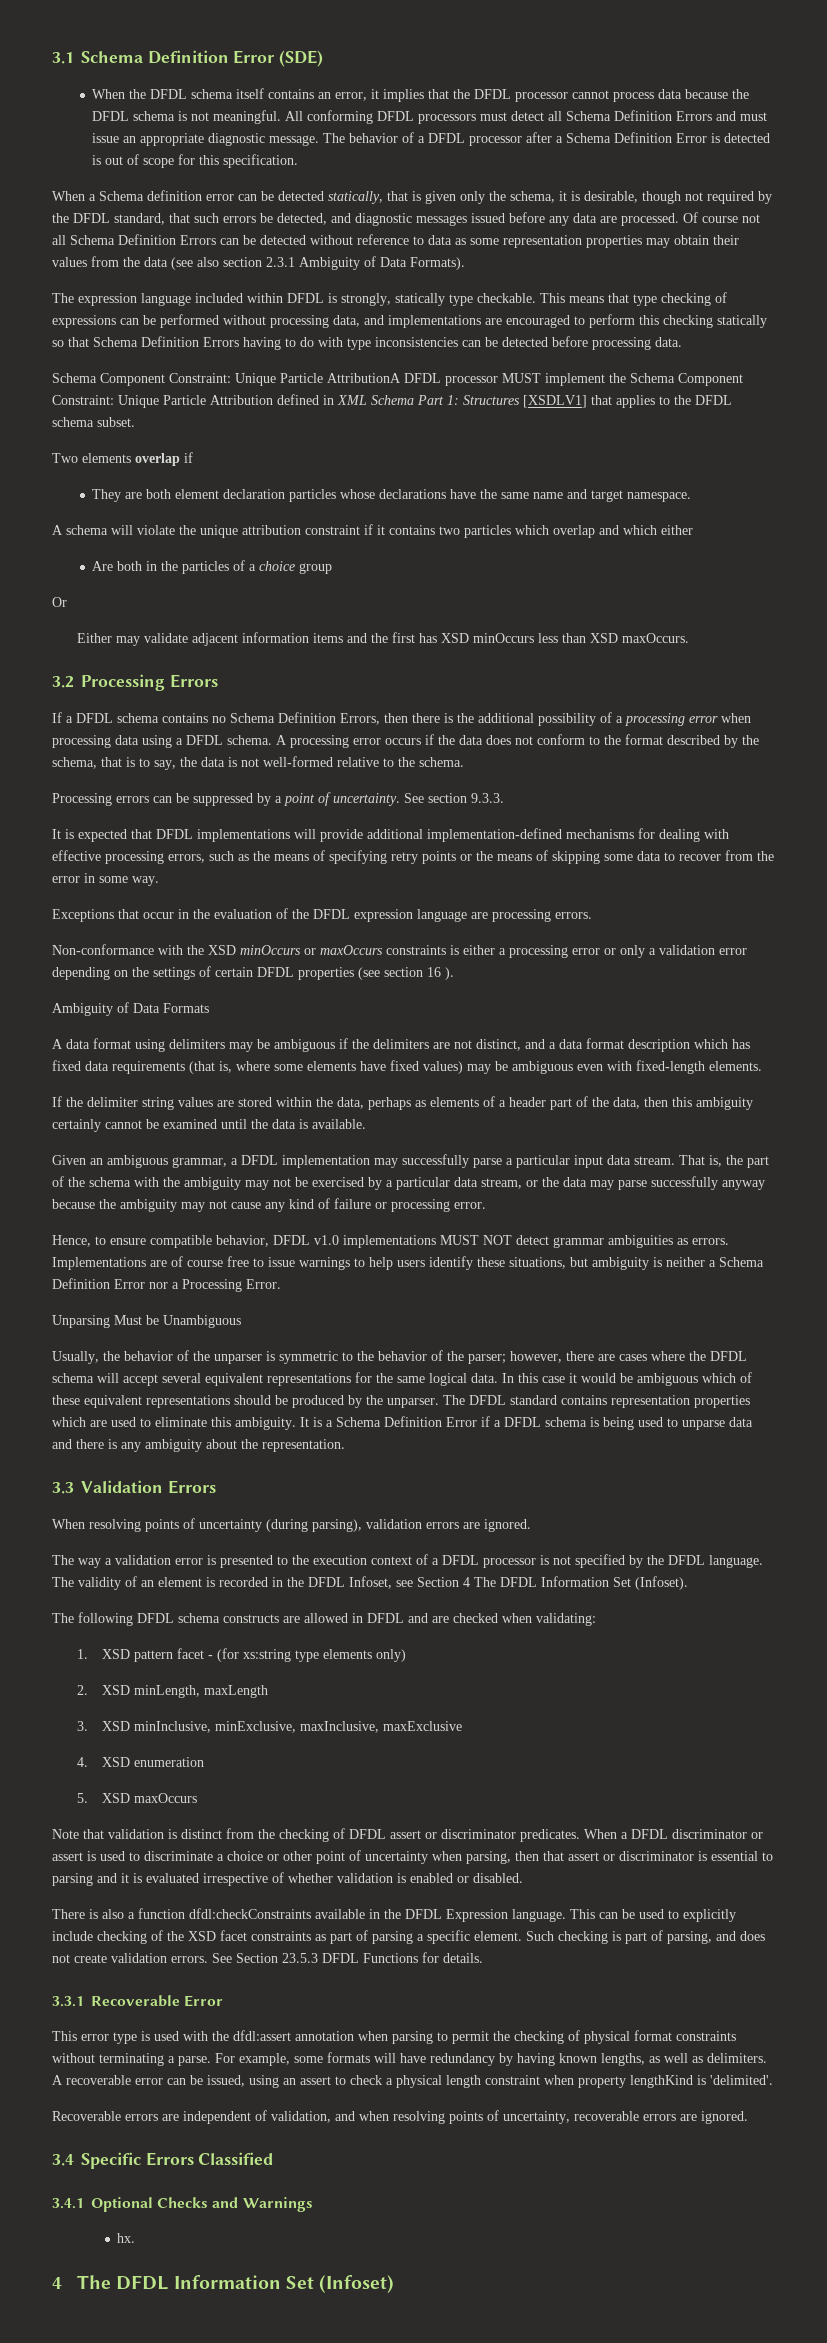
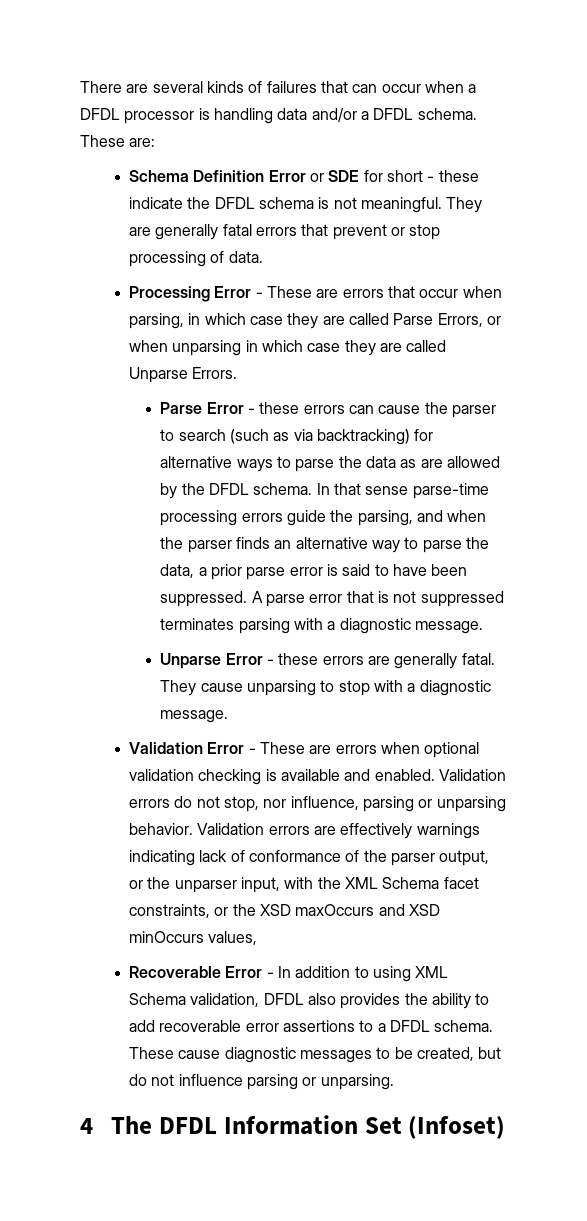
[52,50,324,67] [92,88,729,102] 3.1 Schema Definition Error (SDE) // When the DFDL schema itself contains an error, it implies that the DFDL processor cannot process data because -> [80,81,477,93] [80,108,477,124] [80,135,156,147] [128,170,479,182] [128,197,183,209] There are several kinds of failures that can occur when a DFDL processor is handling data and/or a DFDL schema. These are: // Schema Definition Error or SDE for short - these indicate
[285,110,768,124] [92,132,771,146] [92,154,299,168] [52,190,772,204] [52,212,760,226] [52,234,739,248] [52,256,465,270] [52,292,727,306] [52,314,767,328] [52,336,682,350] [52,373,743,386] [52,394,732,408] [52,417,135,427] [52,452,193,466] [92,489,692,502] [52,524,693,538] [92,560,333,574] [52,597,67,607] [77,632,690,646] [52,674,218,691] [52,712,751,726] [52,734,759,748] [52,756,464,770] [52,792,504,806] [52,828,729,842] [52,850,774,864] [52,873,159,886] [52,908,592,922] [52,944,747,958] [52,966,454,980] [52,1002,209,1016] [52,1038,750,1052] [52,1060,762,1074] [52,1096,753,1110] [52,1119,366,1132] [52,1154,769,1168] [52,1176,765,1190] [52,1198,486,1212] [52,1235,729,1248] [52,1256,764,1270] [52,1278,281,1292] [52,1315,241,1328] [52,1350,747,1364] [52,1372,752,1386] [52,1395,750,1408] [52,1416,753,1430] [52,1439,345,1452] [52,1480,216,1494] [52,1518,531,1532] [52,1554,763,1568] [52,1576,688,1590] [52,1612,596,1626] [77,1648,407,1662] [77,1685,269,1698] [77,1721,463,1733] [77,1757,205,1767] [77,1793,198,1803] [52,1828,763,1842] [52,1850,773,1864] [52,1872,523,1886] [52,1908,736,1922] [52,1930,765,1944] [52,1952,483,1963] [52,1995,224,2007] [52,2030,736,2044] [52,2052,767,2066] [52,2075,773,2088] [52,2110,748,2124] [52,2152,274,2169] [52,2197,313,2212] [117,2233,136,2243] All conforming DFDL processors must detect all Schema Definition Errors and must issue an appropriate diagnostic message. The behavior of a DFDL processor after a Schema Definition Error is detected is out of scope for this specification. // When a Schema definition error can be detected statically, that is given only the schema, it is desirable, though not required by the DFDL standard, that such errors be detected, and diagnostic messages issued before any data are processed. Of course not all Schema Definition Errors can be detected without reference to data as some representation properties may obtain their values from the data (see also section 2.3.1 Ambiguity of Data Formats). // The expression language included within DFDL is strongly, statically type checkable. This means that type checking of expressions can be performed without processing data, and implementations are encouraged to perform this checking statically so that Schema Definition Errors having to do with type inconsistencies can be detected before processing data. // Schema Component Constraint: Unique Particle AttributionA DFDL processor MUST implement the Schema Component Constraint: Unique Particle Attribution defined in XML Schema Part 1: Structures [XSDLV1] that applies to the DFDL schema subset. // Two elements overlap if // They are both element declaration particles whose declarations have the same name and target namespace. // A schema will violate the unique attribution constraint if it contains two particles which overlap and which either // Are both in the particles of a choice group // Or // Either may validate adjacent information items and the first has XSD minOccurs less than XSD maxOccurs. // 3.2 Processing Errors // If a DFDL schema contains no Schema Definition Errors, then there is the additional possibility of a processing error when processing data using a DFDL schema. A processing error occurs if the data does not conform to the format described by the schema, that is to say, the data is not well-formed relative to the schema. // Processing errors can be suppressed by a point of uncertainty. See section 9.3.3. // It is expected that DFDL implementations will provide additional implementation-defined mechanisms for dealing with effective processing errors, such as the means of specifying retry points or the means of skipping some data to recover from the error in some way. // Exceptions that occur in the evaluation of the DFDL expression language are processing errors. // Non-conformance with the XSD minOccurs or maxOccurs constraints is either a processing error or only a validation error depending on the settings of certain DFDL properties (see section 16 ). // Ambiguity of Data Formats // A data format using delimiters may be ambiguous if the delimiters are not distinct, and a data format description which has fixed data requirements (that is, where some elements have fixed values) may be ambiguous even with fixed-length elements. // If the delimiter string values are stored within the data, perhaps as elements of a header part of the data, then this ambiguity certainly cannot be examined until the data is available. // Given an ambiguous grammar, a DFDL implementation may successfully parse a particular input data stream. That is, the part of the schema with the ambiguity may not be exercised by a particular data stream, or the data may parse successfully anyway because the ambiguity may not cause any kind of failure or processing error. // Hence, to ensure compatible behavior, DFDL v1.0 implementations MUST NOT detect grammar ambiguities as errors. Implementations are of course free to issue warnings to help users identify these situations, but ambiguity is neither a Schema Definition Error nor a Processing Error. // Unparsing Must be Unambiguous // Usually, the behavior of the unparser is symmetric to the behavior of the parser; however, there are cases where the DFDL schema will accept several equivalent representations for the same logical data. In this case it would be ambiguous which of these equivalent representations should be produced by the unparser. The DFDL standard contains representation properties which are used to eliminate this ambiguity. It is a Schema Definition Error if a DFDL schema is being used to unparse data and there is any ambiguity about the representation. // 3.3 Validation Errors // When resolving points of uncertainty (during parsing), validation errors are ignored. // The way a validation error is presented to the execution context of a DFDL processor is not specified by the DFDL language. The validity of an element is recorded in the DFDL Infoset, see Section 4 The DFDL Information Set (Infoset). // The following DFDL schema constructs are allowed in DFDL and are checked when validating: // 1. XSD pattern facet - (for xs:string type elements only) // 2. XSD minLength, maxLength // 3. XSD minInclusive, minExclusive, maxInclusive, maxExclusive // 4. XSD enumeration // 5. XSD maxOccurs // Note that validation is distinct from the checking of DFDL assert or discriminator predicates. When a DFDL discriminator or assert is used to discriminate a choice or other point of uncertainty when parsing, then that assert or discriminator is essential to parsing and it is evaluated irrespective of whether validation is enabled or disabled. // There is also a function dfdl:checkConstraints available in the DFDL Expression language. This can be used to explicitly include checking of the XSD facet constraints as part of parsing a specific element. Such checking is part of parsing, and does not create validation errors. See Section 23.5.3 DFDL Functions for details. // 3.3.1 Recoverable Error // This error type is used with the dfdl:assert annotation when parsing to permit the checking of physical format constraints without terminating a parse. For example, some formats will have redundancy by having known lengths, as well as delimiters. A recoverable error can be issued, using an assert to check a physical length constraint when property lengthKind is 'delimited'. // Recoverable errors are independent of validation, and when resolving points of uncertainty, recoverable errors are ignored. // 3.4 Specific Errors Classified // 3.4.1 Optional Checks and Warnings // hx. -> [446,197,483,213] [128,224,441,240] [128,251,263,267] [128,286,502,302] [128,313,501,329] [128,340,447,356] [128,367,238,383] [160,402,496,418] [160,429,434,445] [160,456,500,472] [160,483,489,499] [160,510,487,526] [160,537,489,553] [160,564,468,580] [160,591,504,607] [160,618,483,634] [160,653,495,669] [160,680,491,696] [160,710,229,723] [128,742,480,758] [128,769,506,785] [128,796,506,812] [128,823,480,839] [128,850,490,866] [128,877,479,893] [128,904,440,918] [128,931,258,945] [128,966,449,982] [128,993,490,1009] [128,1020,494,1032] [128,1047,502,1063] [128,1074,394,1090] They are generally fatal errors that prevent or stop processing of data. // Processing Error - These are errors that occur when parsing, in which case they are called Parse Errors, or when unparsing in which case they are called Unparse Errors. // Parse Error - these errors can cause the parser to search (such as via backtracking) for alternative ways to parse the data as are allowed by the DFDL schema. In that sense parse-time processing errors guide the parsing, and when the parser finds an alternative way to parse the data, a prior parse error is said to have been suppressed. A parse error that is not suppressed terminates parsing with a diagnostic message. // Unparse Error - these errors are generally fatal. They cause unparsing to stop with a diagnostic message. // Validation Error - These are errors when optional validation checking is available and enabled. Validation errors do not stop, nor influence, parsing or unparsing behavior. Validation errors are effectively warnings indicating lack of conformance of the parser output, or the unparser input, with the XML Schema facet constraints, or the XSD maxOccurs and XSD minOccurs values, // Recoverable Error - In addition to using XML Schema validation, DFDL also provides the ability to add recoverable error assertions to a DFDL schema. These cause diagnostic messages to be created, but do not influence parsing or unparsing.

